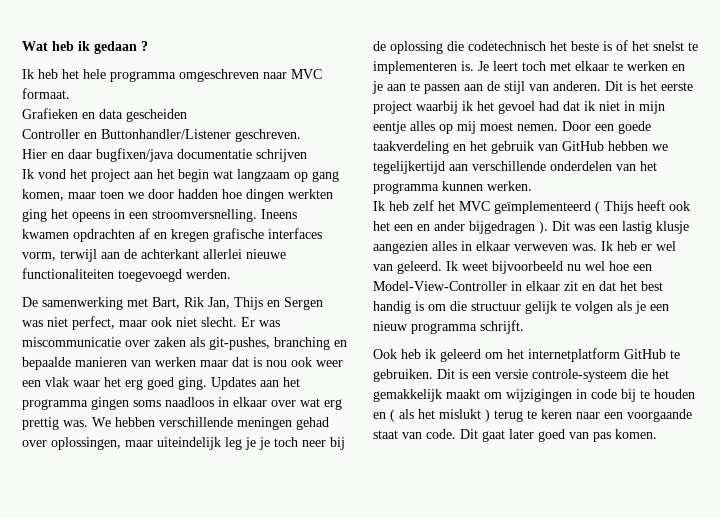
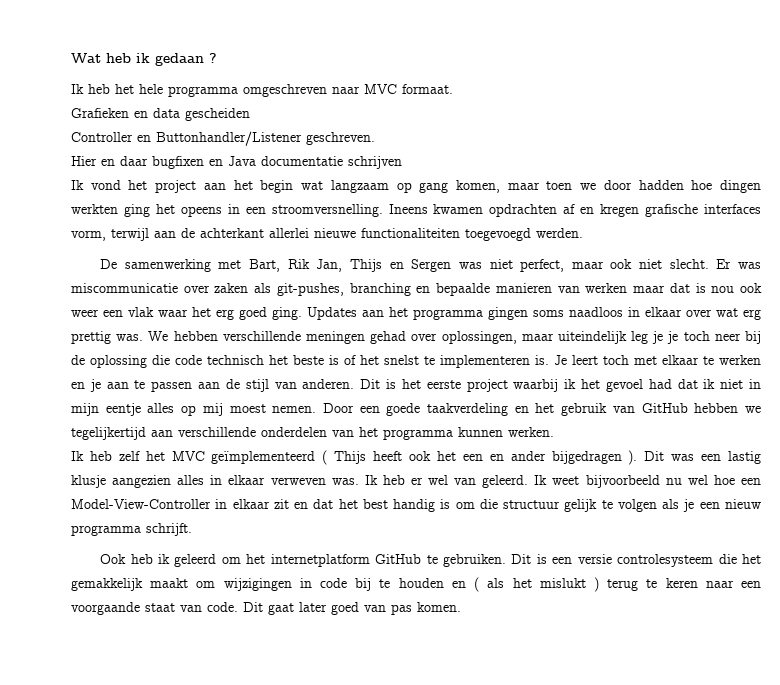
[96,148,174,162] bugfixen/java -> [152,156,256,169] bugfixen en Java
[468,41,546,51] codetechnisch -> [175,355,264,365] code technisch
[532,369,627,382] controle-systeem -> [617,554,714,567] controlesysteem

